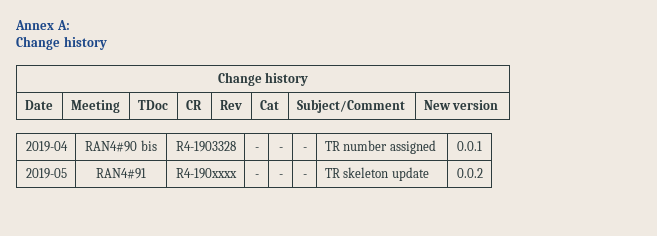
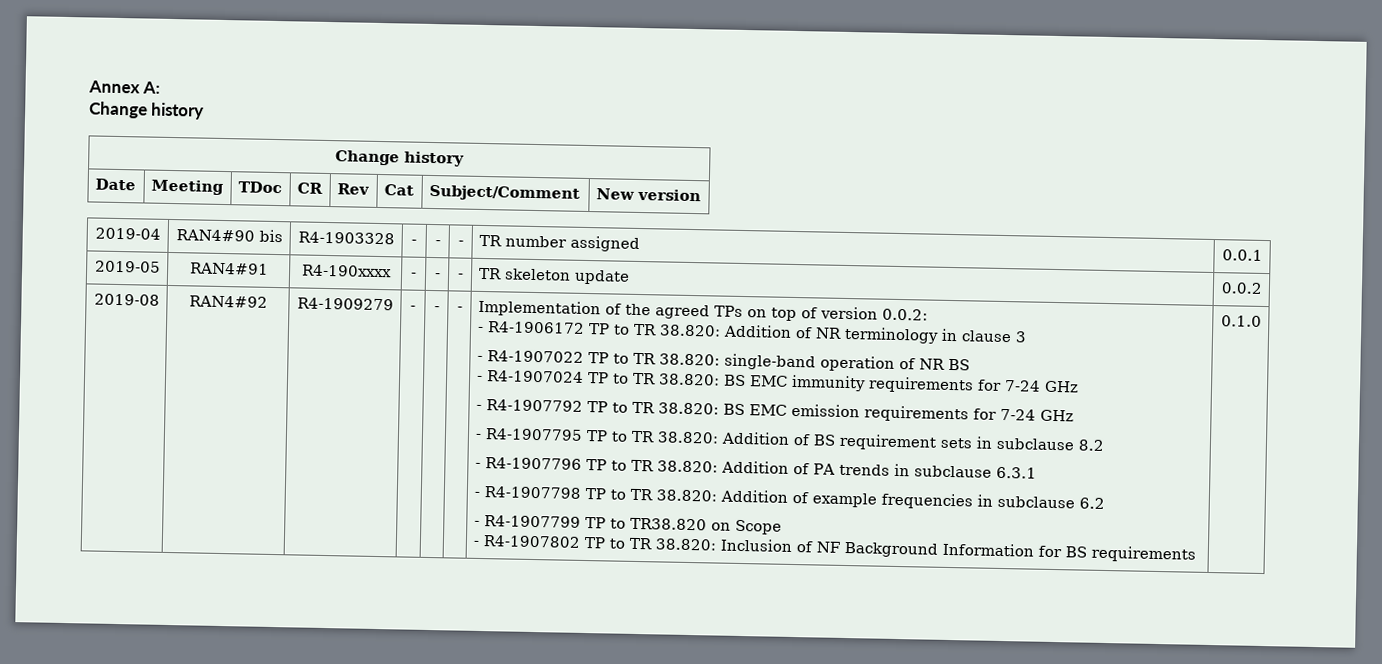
(483, 173) none -> [93,293,160,306] [188,295,268,308] [296,297,394,311] [410,305,416,311] [433,306,440,312] [456,306,463,312] [477,299,928,322] [476,321,1027,344] [476,350,970,372] [476,370,1079,394] [475,399,1074,423] [474,428,1105,451] [474,457,1037,479] [473,486,1105,510] [473,515,782,535] [472,535,1196,563] [1220,315,1262,327] // 2019-08 | RAN4#92 | R4-1909279 | - | - | - | Implementation of the agreed TPs on top of version 0.0.2: // - R4-1906172 TP to TR 38.820: Addition of NR terminology in clause 3 // - R4-1907022 TP to TR 38.820: single-band operation of NR BS // - R4-1907024 TP to TR 38.820: BS EMC immunity requirements for 7-24 GHz // - R4-1907792 TP to TR 38.820: BS EMC emission requirements for 7-24 GHz // - R4-1907795 TP to TR 38.820: Addition of BS requirement sets in subclause 8.2 // - R4-1907796 TP to TR 38.820: Addition of PA trends in subclause 6.3.1 // - R4-1907798 TP to TR 38.820: Addition of example frequencies in subclause 6.2 // - R4-1907799 TP to TR38.820 on Scope // - R4-1907802 TP to TR 38.820: Inclusion of NF Background Information for BS requirements | 0.1.0

